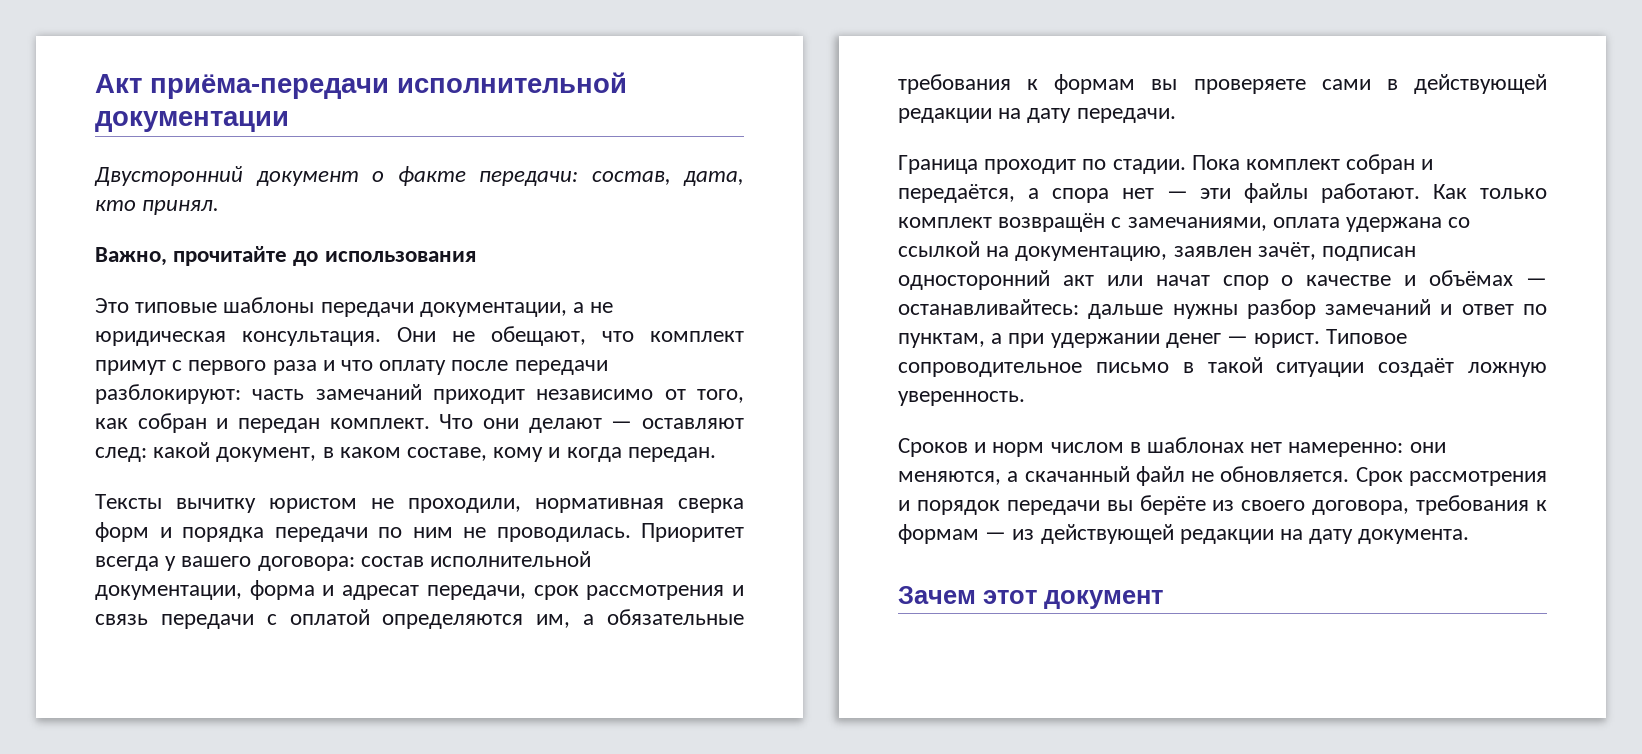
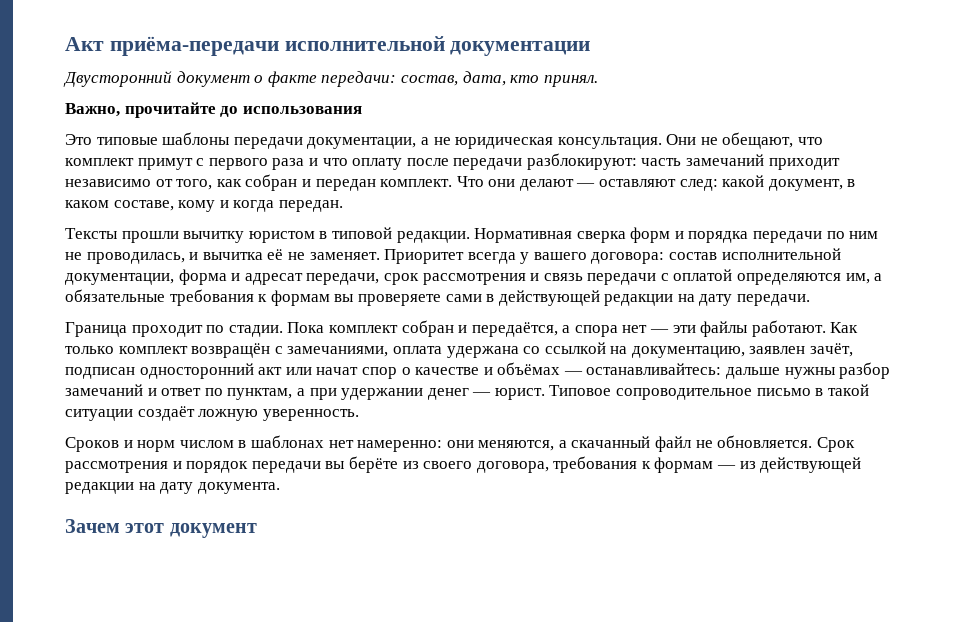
(162, 501) none -> [121,231,179,243] прошли
[371,498,664,513] не проходили, нормативная -> [319,227,573,243] в типовой редакции. Нормативная
[496,527,631,542] проводилась. -> [86,249,380,264] проводилась, и вычитка её не заменяет.

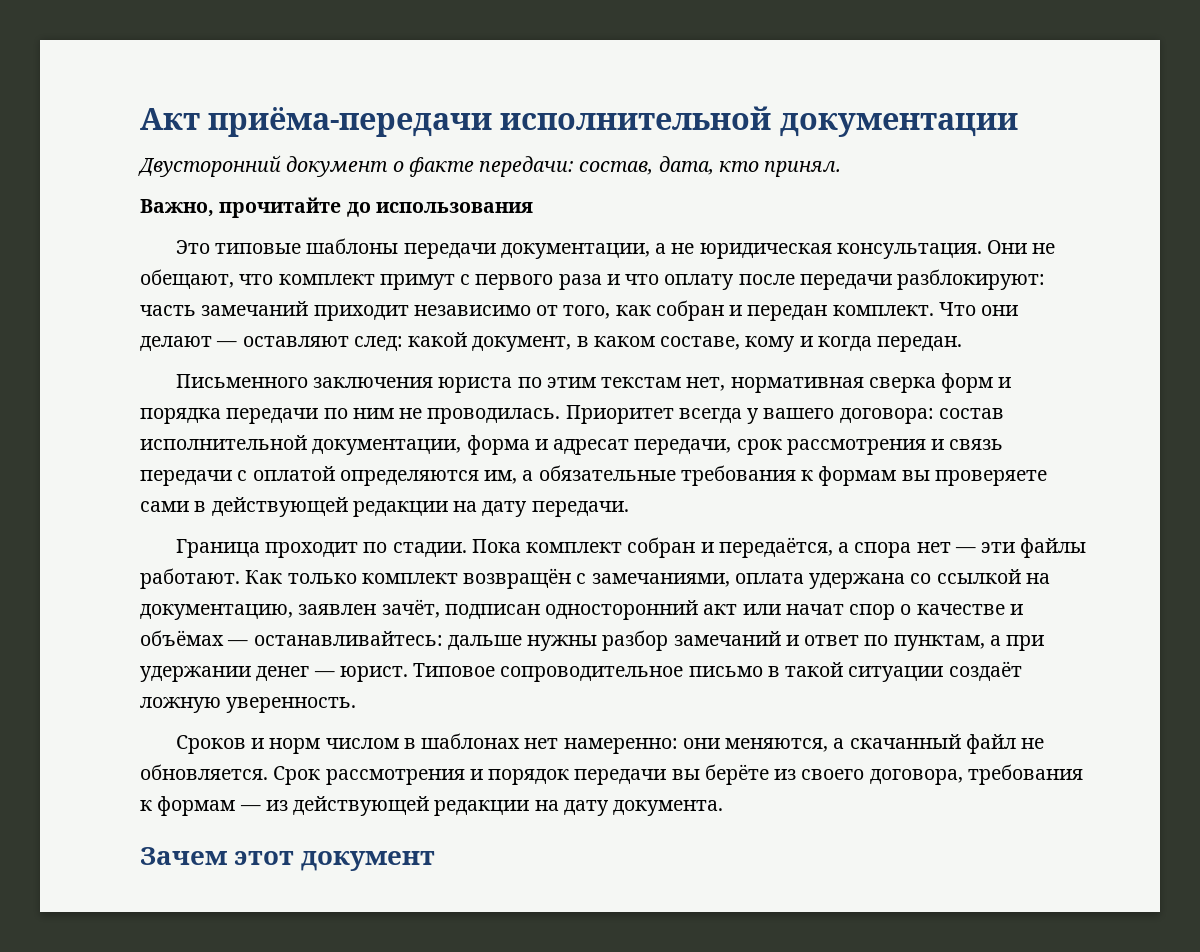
[65,227,573,243] Тексты прошли вычитку юристом в типовой редакции. Нормативная -> [175,374,864,393] Письменного заключения юриста по этим текстам нет, нормативная
[86,249,380,264] проводилась, и вычитка её не заменяет. -> [427,408,561,424] проводилась.

